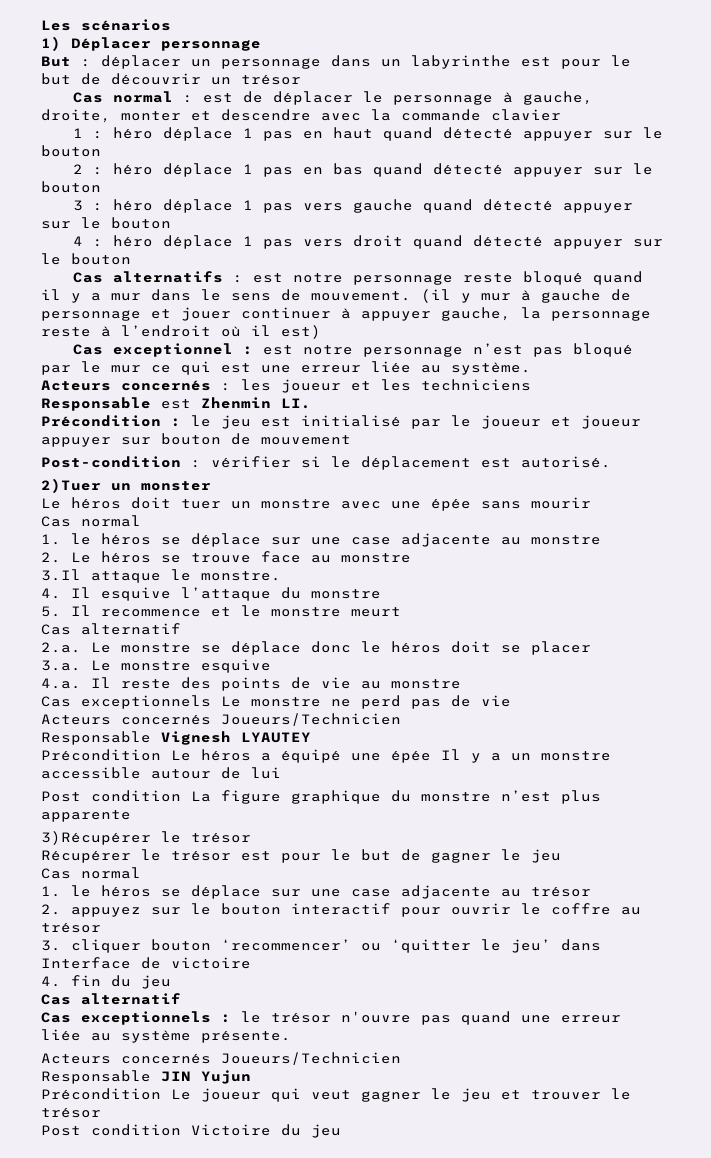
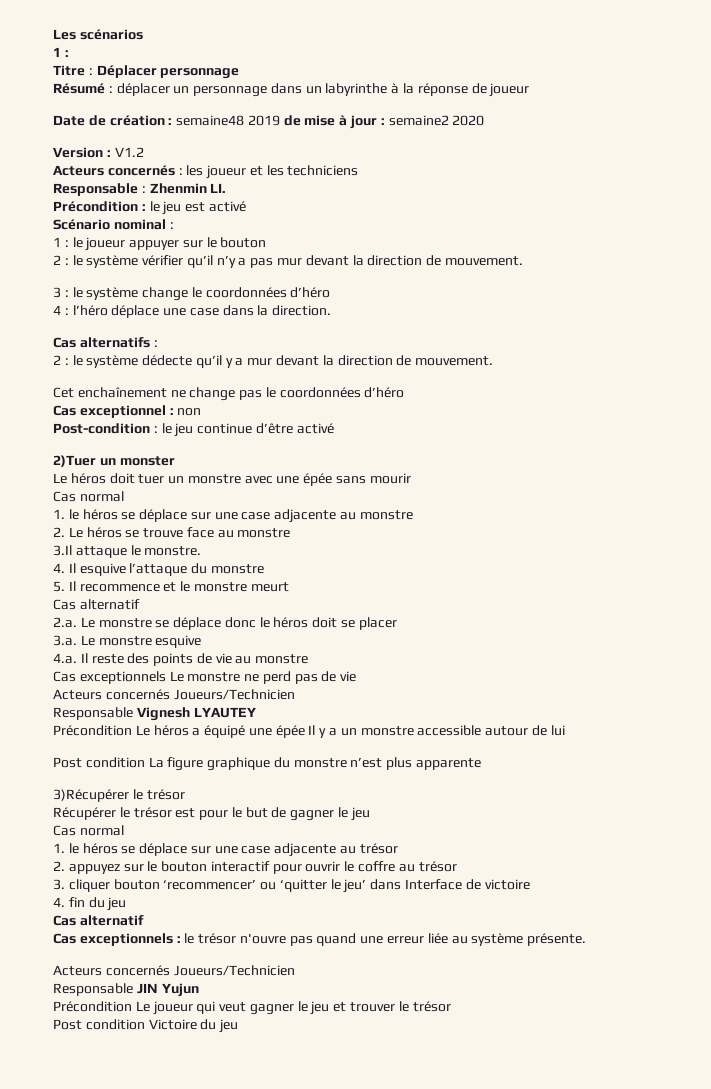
[41,36,61,51] 1) -> [53,47,69,57] [53,65,93,76] 1 : // Titre :
[41,56,71,67] But -> [53,83,105,94] Résumé
[521,55,631,69] [41,73,301,85] [73,91,594,105] [41,109,561,123] [73,127,664,141] [41,145,101,157] [73,163,654,177] [41,181,101,193] [73,199,634,213] [41,217,171,229] [73,235,664,249] [41,253,131,265] [73,271,644,285] [41,289,631,303] [41,307,651,321] [41,325,321,339] [73,343,634,357] [41,361,531,375] est pour le but de découvrir un trésor // Cas normal : est de déplacer le personnage à gauche, droite, monter et descendre avec la commande clavier // 1 : héro déplace 1 pas en haut quand détecté appuyer sur le bouton // 2 : héro déplace 1 pas en bas quand détecté appuyer sur le bouton // 3 : héro déplace 1 pas vers gauche quand détecté appuyer sur le bouton // 4 : héro déplace 1 pas vers droit quand détecté appuyer sur le bouton // Cas alternatifs : est notre personnage reste bloqué quand il y a mur dans le sens de mouvement. (il y mur à gauche de personnage et jouer continuer à appuyer gauche, la personnage reste à l’endroit où il est) // Cas exceptionnel : est notre personnage n’est pas bloqué par le mur ce qui est une erreur liée au système. -> [391,83,530,97] [53,115,485,129] [53,147,144,158] à la réponse de joueur // Date de création : semaine48 2019 de mise à jour : semaine2 2020 // Version : V1.2
[161,399,191,409] est -> [141,186,146,193] :
[301,415,571,429] initialisé par le joueur et -> [208,201,246,212] [53,219,174,230] [53,237,83,248] activé // Scénario nominal : // 1 : le
[161,433,351,445] [41,456,611,470] bouton de mouvement // Post-condition : vérifier si le déplacement est autorisé. -> [206,237,267,248] [53,255,523,268] [53,287,331,301] [53,305,332,318] [53,337,158,348] [53,355,494,368] [53,387,405,401] [53,405,202,418] [53,423,334,437] le bouton // 2 : le système vérifier qu’il n’y a pas mur devant la direction de mouvement. // 3 : le système change le coordonnées d’héro // 4 : l’héro déplace une case dans la direction. // Cas alternatifs : // 2 : le système dédecte qu’il y a mur devant la direction de mouvement. // Cet enchaînement ne change pas le coordonnées d’héro // Cas exceptionnel : non // Post-condition : le jeu continue d’être activé

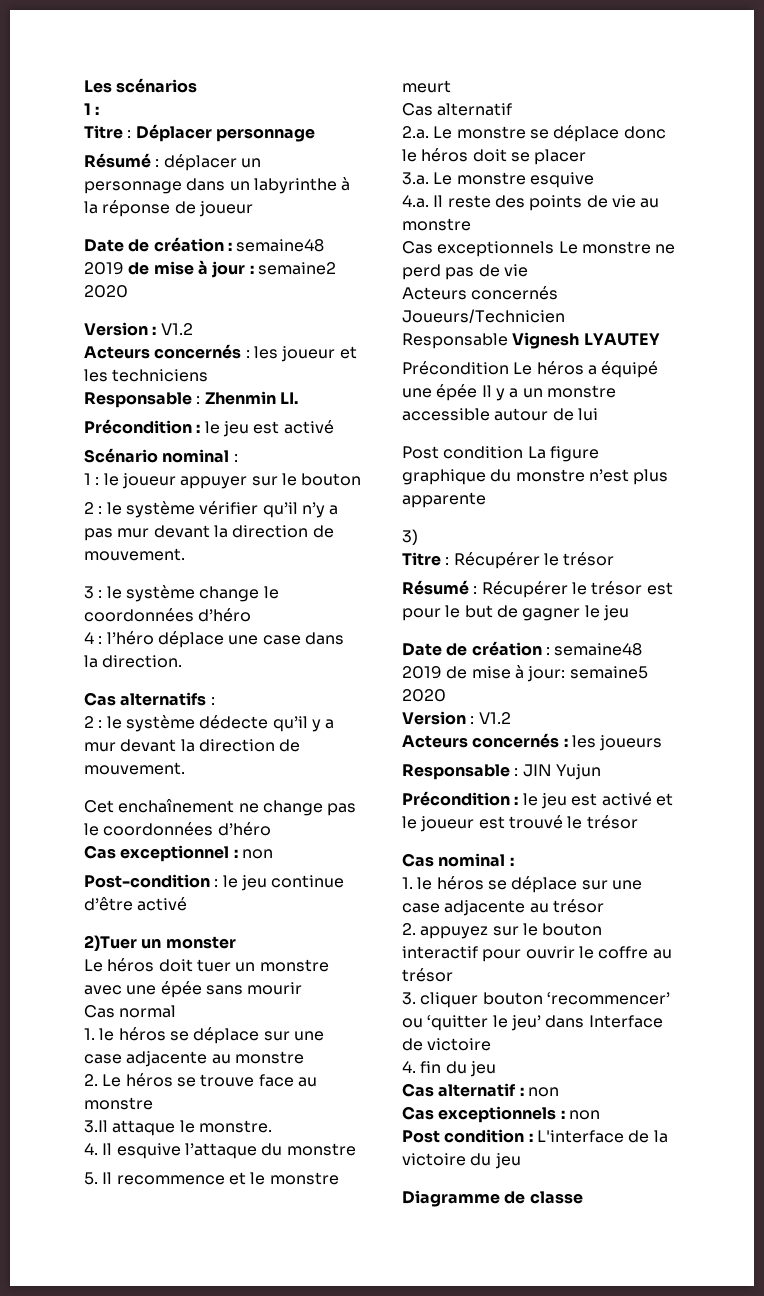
[53,789,185,802] 3)Récupérer le trésor // -> [402,529,418,545] [402,552,615,569] [402,580,478,595] 3) // Titre : Récupérer le trésor // Résumé :
[53,825,124,836] // Cas normal -> [402,641,643,656] [402,665,648,682] [402,689,446,702] [402,711,511,725] [402,733,663,751] [402,764,601,780] [402,791,673,809] [402,815,638,832] [402,853,514,867] // Date de création : semaine48 2019 de mise à jour: semaine5 2020 // Version : V1.2 // Acteurs concernés : les joueurs // Responsable : JIN Yujun // Précondition : le jeu est activé et le joueur est trouvé le trésor // Cas nominal :
(144, 920) none -> [519,1087,559,1097] : non
[184,933,587,946] [53,965,295,976] [53,983,199,997] [53,1001,451,1015] [53,1019,239,1033] le trésor n'ouvre pas quand une erreur liée au système présente. // Acteurs concernés Joueurs/Technicien // Responsable JIN Yujun // Précondition Le joueur qui veut gagner le jeu et trouver le trésor // Post condition Victoire du jeu -> [568,1110,600,1120] [402,1129,668,1143] [402,1153,521,1169] [402,1190,583,1207] non // Post condition : L'interface de la victoire du jeu // Diagramme de classe

